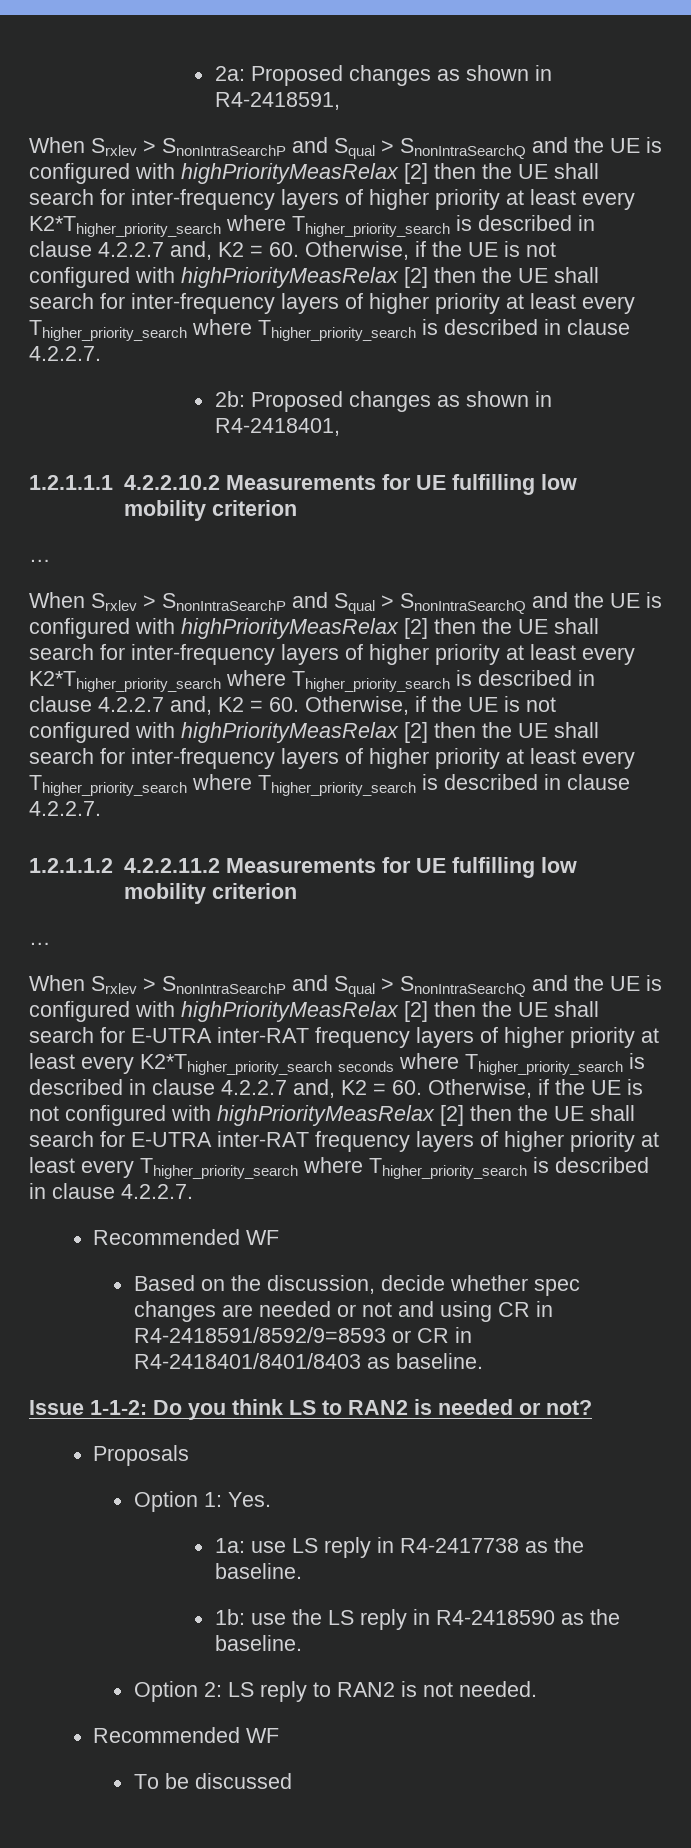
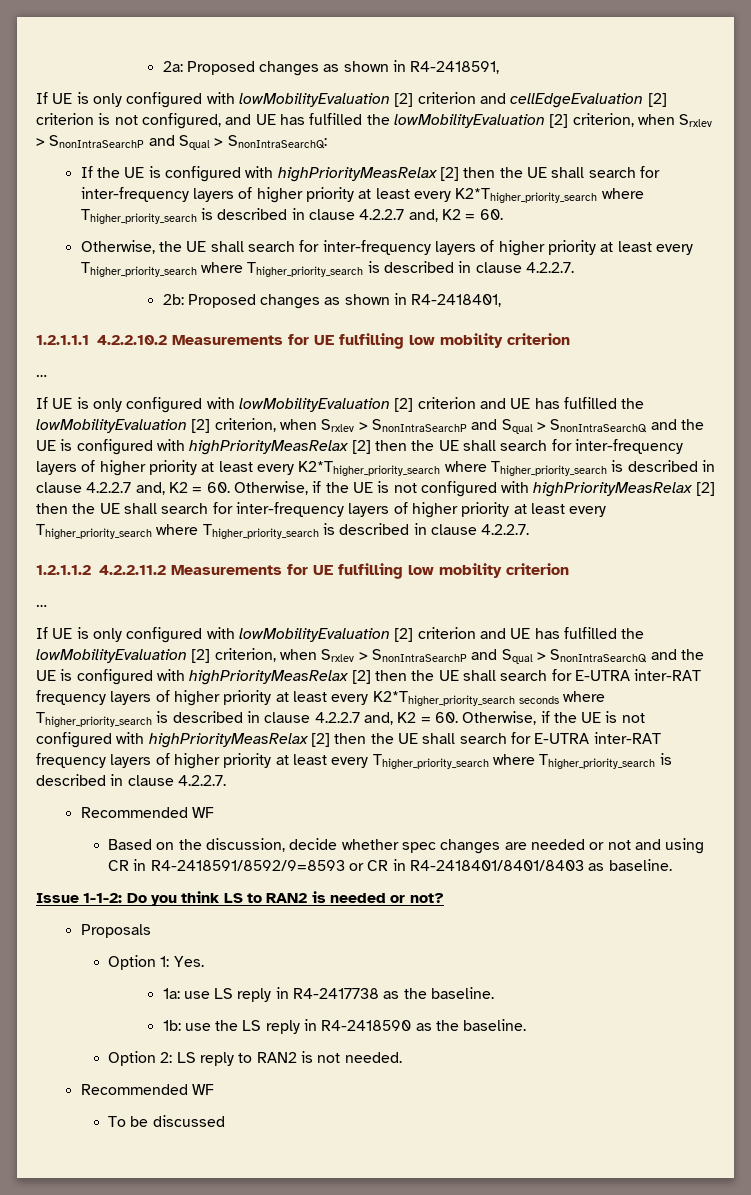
[29,137,568,159] When Srxlev > SnonIntraSearchP and Squal > SnonIntraSearchQ and -> [36,92,667,108] [36,113,713,129] [36,135,327,150] [80,166,93,178] If UE is only configured with lowMobilityEvaluation [2] criterion and cellEdgeEvaluation [2] criterion is not configured, and UE has fulfilled the lowMobilityEvaluation [2] criterion, when Srxlev > SnonIntraSearchP and Squal > SnonIntraSearchQ: // If
[305,241,556,260] [29,267,476,288] Otherwise, if the UE is not configured with highPriorityMeasRelax [2] then -> [80,240,155,254] // Otherwise,
[29,592,85,608] When -> [36,397,645,413] [36,418,317,433] If UE is only configured with lowMobilityEvaluation [2] criterion and UE has fulfilled the lowMobilityEvaluation [2] criterion, when
[29,975,85,991] When -> [36,627,645,643] [36,648,317,663] If UE is only configured with lowMobilityEvaluation [2] criterion and UE has fulfilled the lowMobilityEvaluation [2] criterion, when

